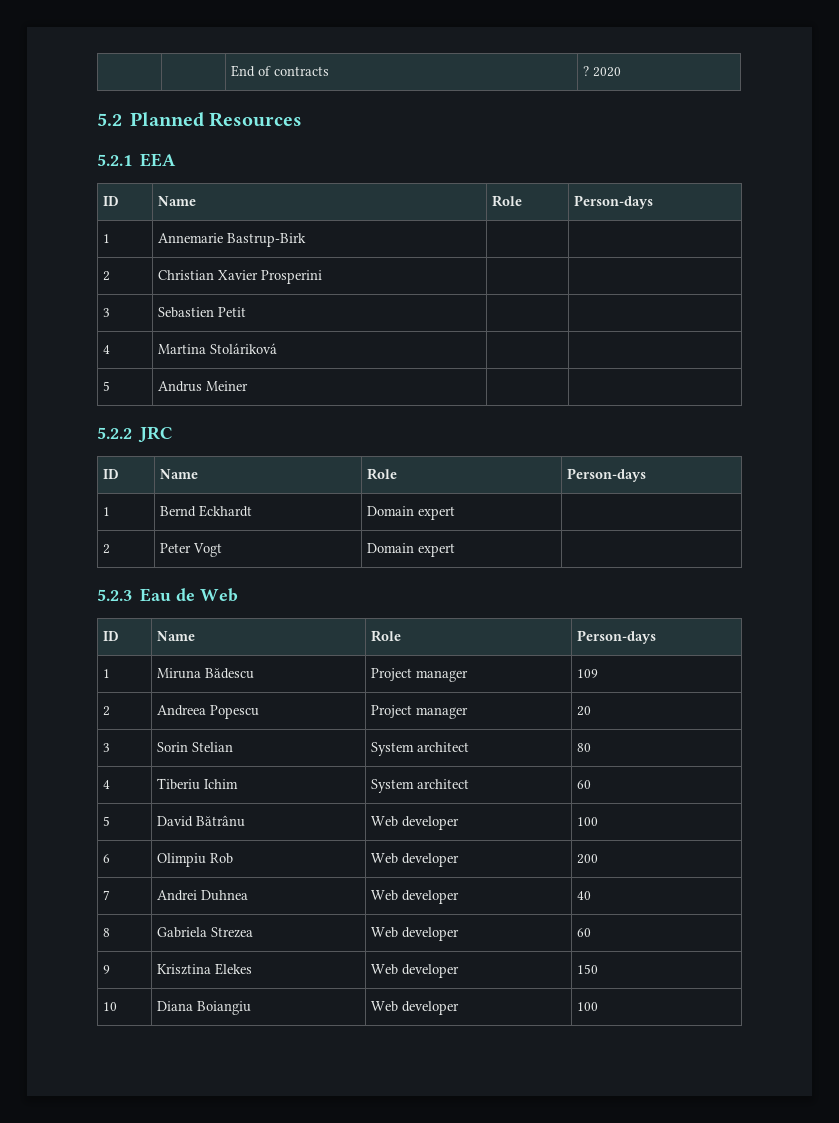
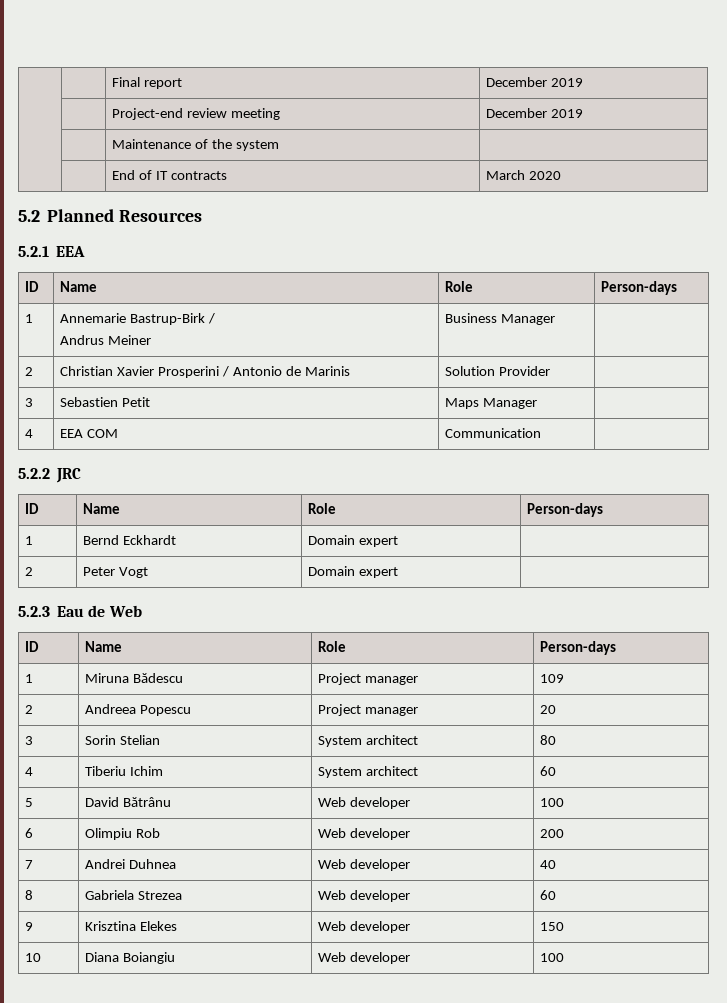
(231, 71) | -> [112,77,183,89] [486,77,584,87] [112,108,281,120] [486,108,584,118] [112,139,280,151] | | Final report | December 2019 // | | Project-end review meeting | December 2019 // | | Maintenance of the system | // |
(272, 71) none -> [156,171,169,180] IT
[583,66,590,76] ? -> [486,170,526,180] March
(307, 240) | -> [208,313,216,324] [60,335,152,345] [445,313,556,325] / // Andrus Meiner | Business Manager
(323, 277) | -> [222,366,350,377] [445,366,551,376] / Antonio de Marinis | Solution Provider
[103,345,111,354] [158,343,278,354] [103,381,111,391] [158,381,249,392] | // 4 | Martina Stoláriková | | // 5 | Andrus Meiner | -> [445,398,538,409] [25,429,34,438] [60,429,119,438] [445,428,542,438] Maps Manager | // 4 | EEA COM | Communication

